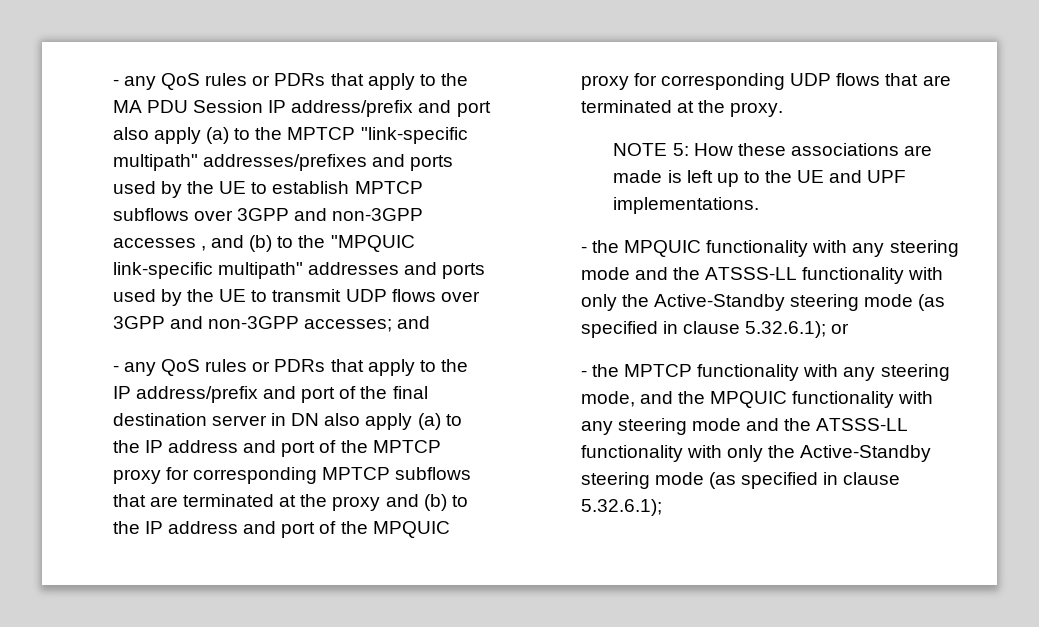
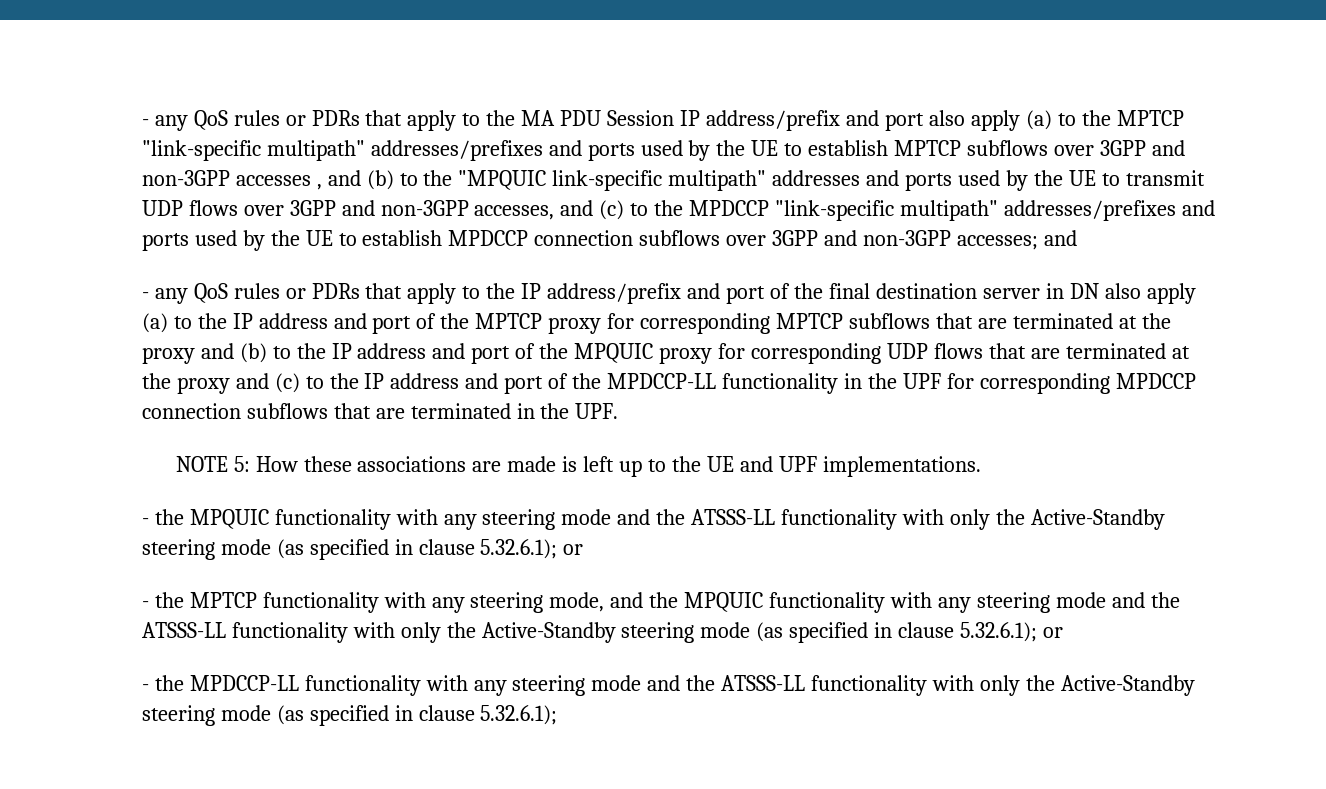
(299, 322) none -> [474,200,1215,221] [141,230,952,251] accesses, and (c) to the MPDCCP "link-specific multipath" addresses/prefixes and ports used by the UE to establish MPDCCP connection subflows over 3GPP and non-3GPP
[730,102,784,117] proxy. -> [176,373,1196,394] [141,403,619,419] proxy and (c) to the IP address and port of the MPDCCP-LL functionality in the UPF for corresponding MPDCCP connection subflows that are terminated in the UPF.
(662, 507) none -> [1043,627,1064,638] [141,675,1195,696] [141,705,558,726] or // - the MPDCCP-LL functionality with any steering mode and the ATSSS-LL functionality with only the Active-Standby steering mode (as specified in clause 5.32.6.1);

